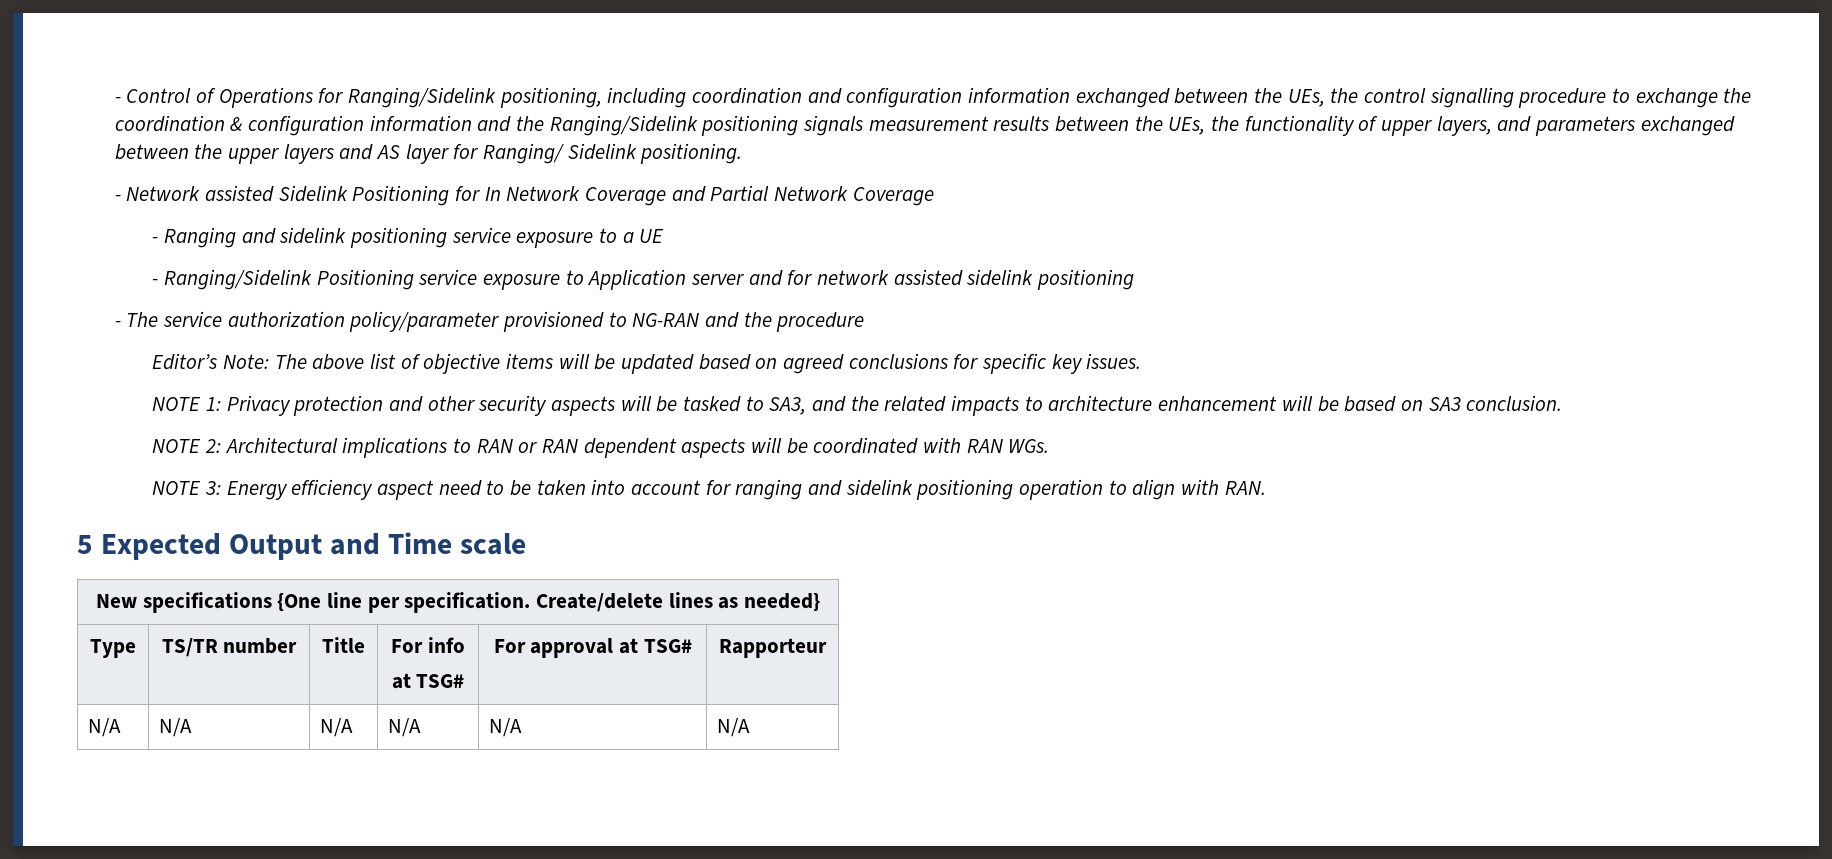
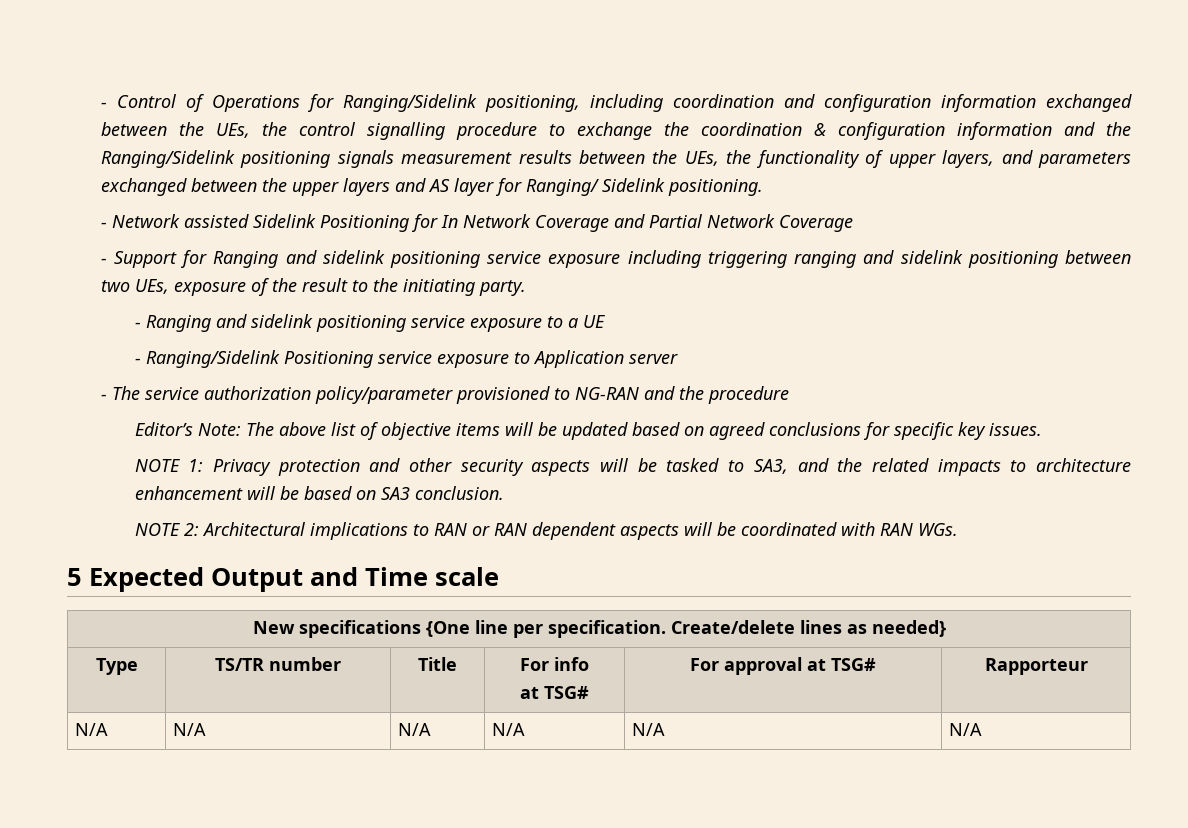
(934, 196) none -> [100,250,1131,268] [100,278,526,296] // - Support for Ranging and sidelink positioning service exposure including triggering ranging and sidelink positioning between two UEs, exposure of the result to the initiating party.
[748,269,1135,290] and for network assisted sidelink positioning -> (678, 358) none
[152,479,1266,500] // NOTE 3: Energy efficiency aspect need to be taken into account for ranging and sidelink positioning operation to align with RAN. -> (958, 529) none

